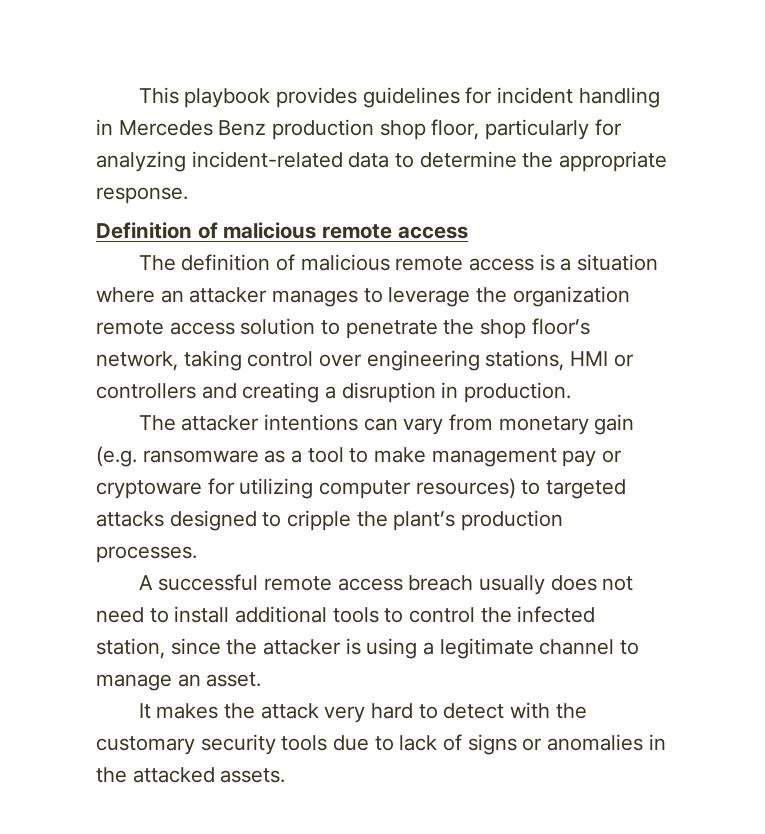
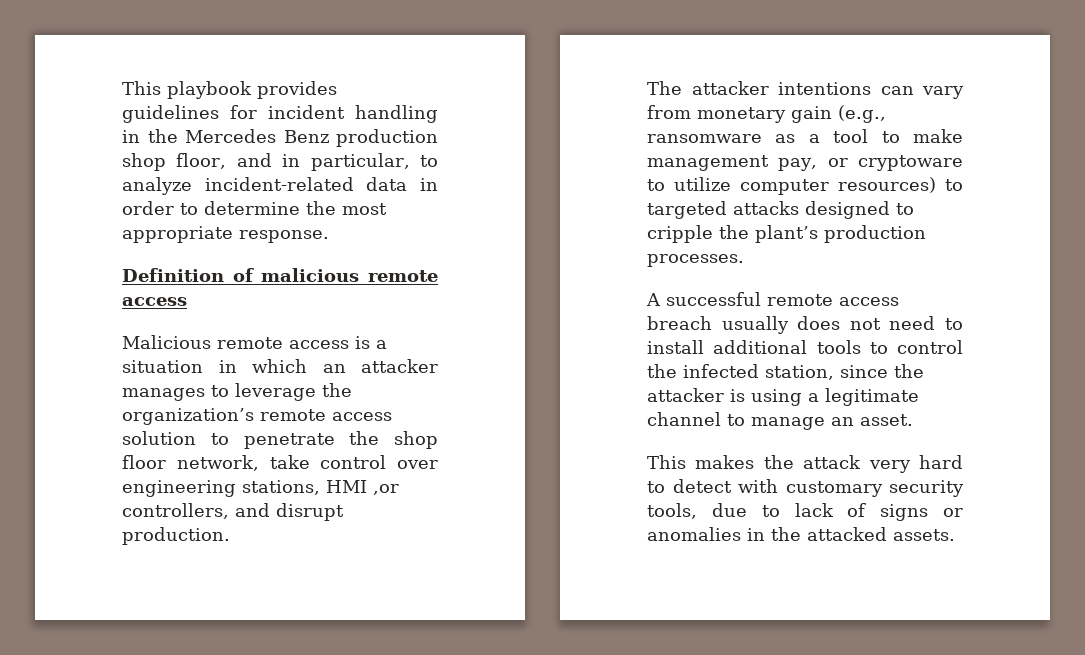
(113, 127) none -> [147,129,178,143] the
[485,119,622,140] [96,151,390,172] particularly for analyzing incident-related data -> [236,153,438,171] [122,177,439,195] [122,201,174,215] and in particular, to analyze incident-related data in order
(554, 160) none -> [342,203,387,215] most
[138,254,390,271] The definition of malicious -> [122,335,211,349] Malicious
[96,287,155,303] where -> [218,359,307,373] in which
[512,286,630,307] organization -> [122,408,254,425] organization’s
[531,318,590,335] [96,350,242,371] floor’s network, taking -> [122,455,310,471] floor network, take
[613,354,634,367] [96,382,459,403] or controllers and creating a disruption in -> [373,484,399,495] [122,503,344,521] ,or controllers, and disrupt
[96,446,137,467] (e.g. -> [838,105,886,123] (e.g.,
[562,450,597,467] pay -> [778,158,818,171] pay,
[207,478,314,499] for utilizing -> [647,177,731,191] to utilize
[138,703,151,719] It -> [647,455,686,469] This
[555,703,587,719] the -> (778, 486) none
[281,735,328,751] tools -> [647,503,697,519] tools,

